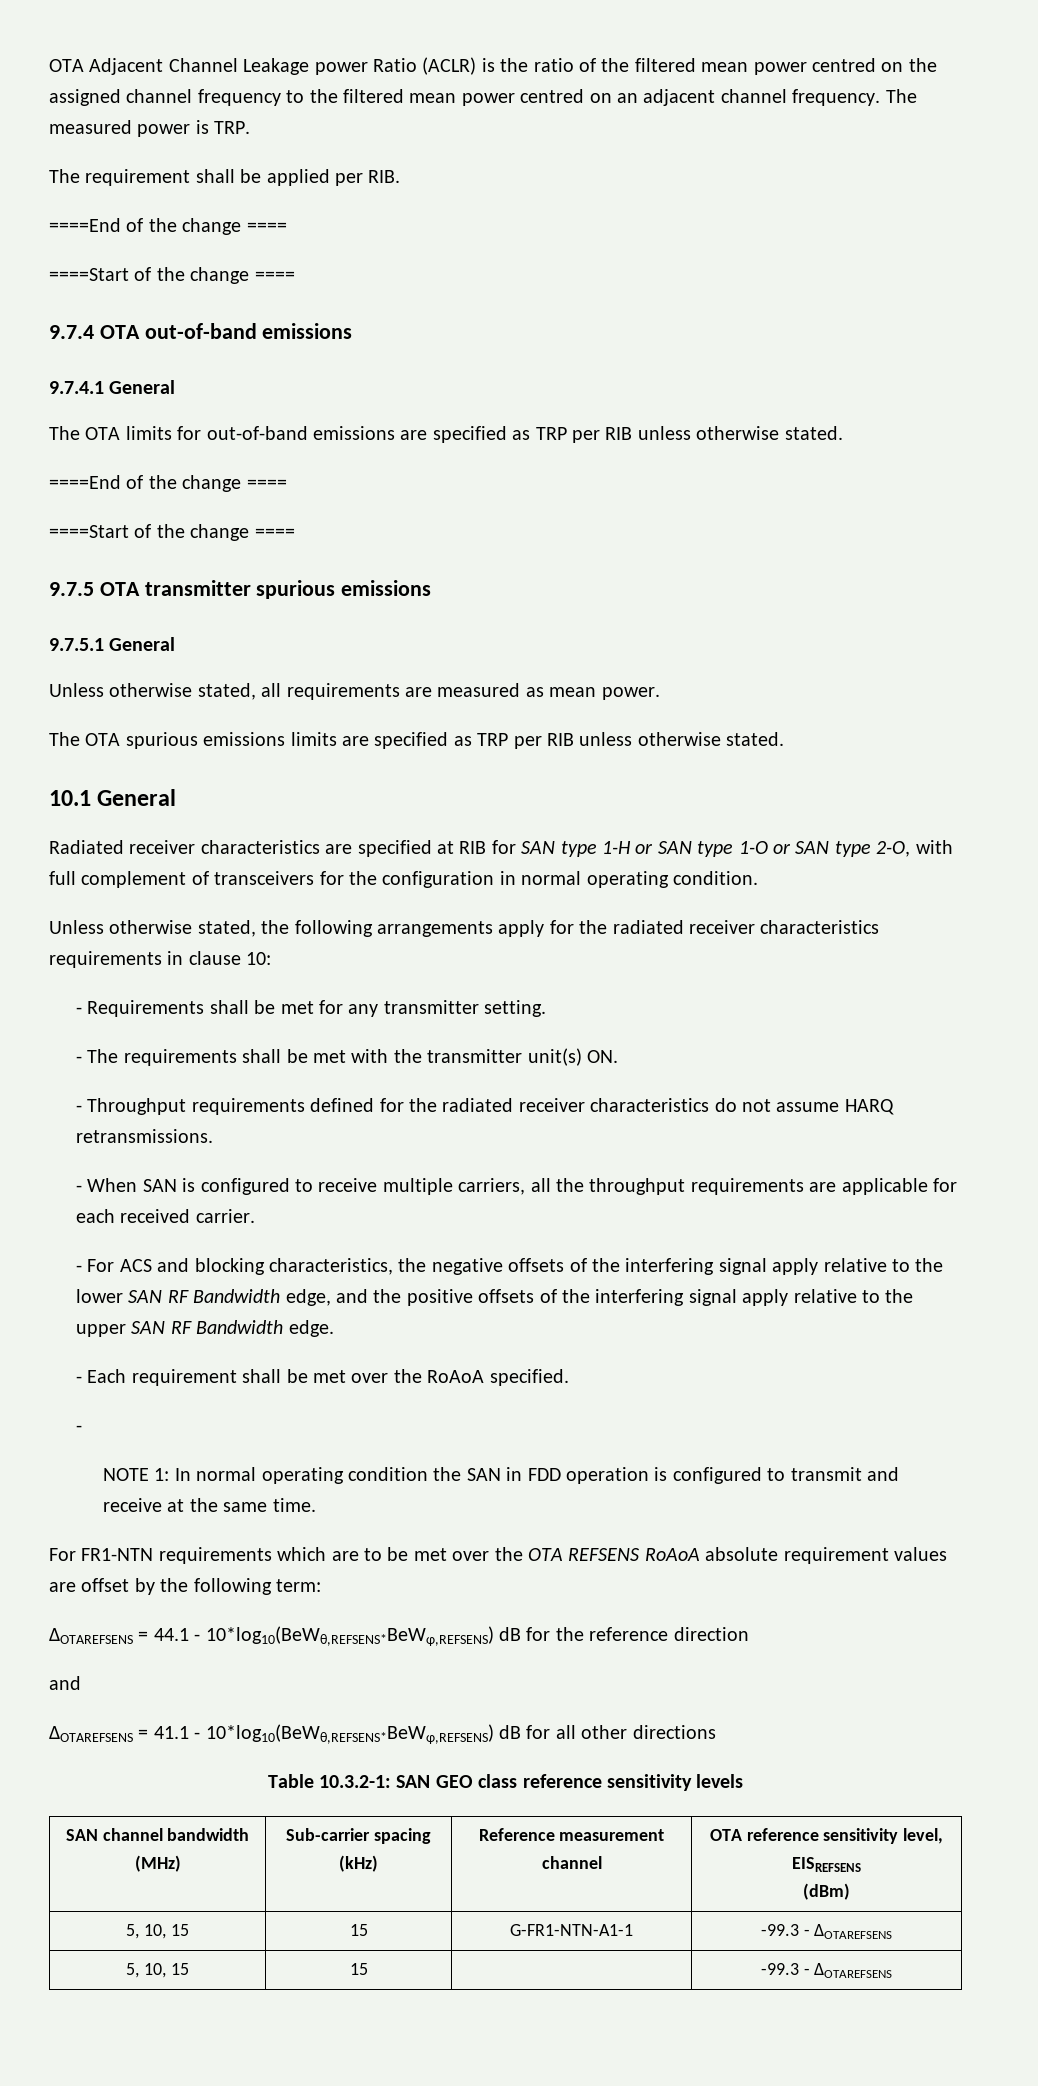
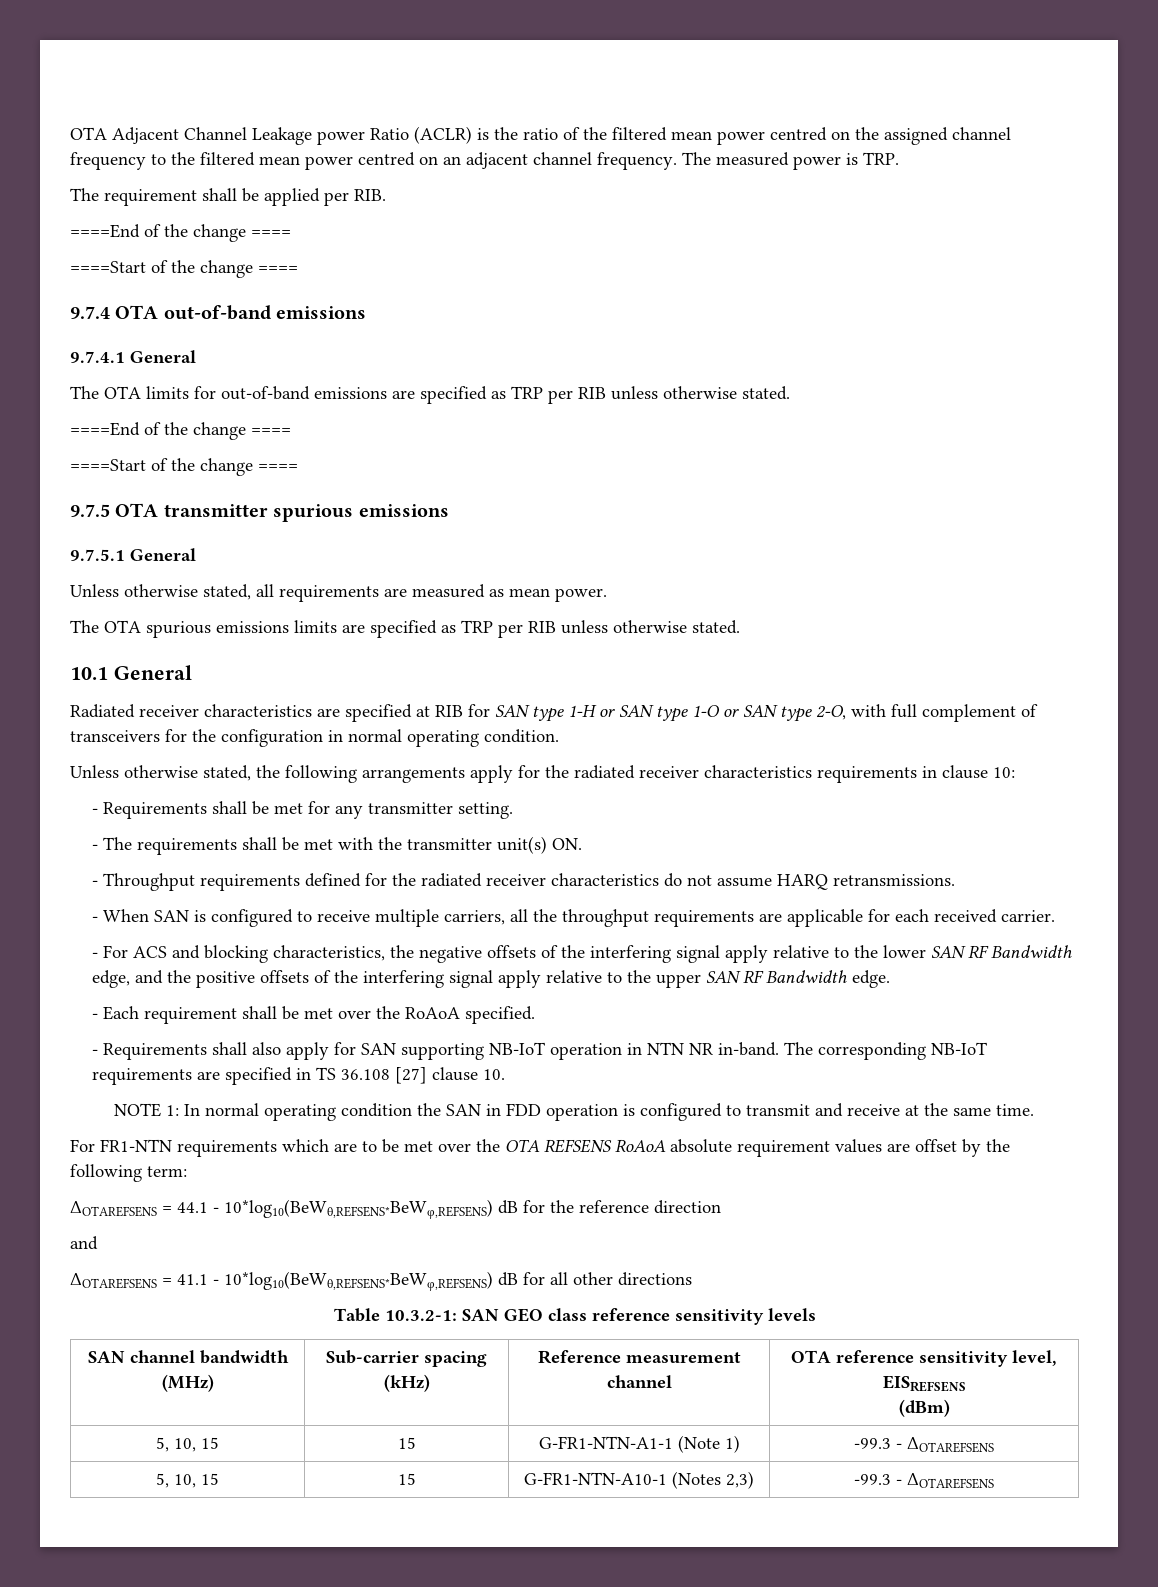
(82, 1428) none -> [102,1042,987,1060] [91,1067,505,1085] Requirements shall also apply for SAN supporting NB-IoT operation in NTN NR in-band. The corresponding NB-IoT requirements are specified in TS 36.108 [27] clause 10.
(633, 1930) none -> [677,1435,740,1453] (Note 1)
(368, 1969) none -> [524,1471,754,1489] G-FR1-NTN-A10-1 (Notes 2,3)

